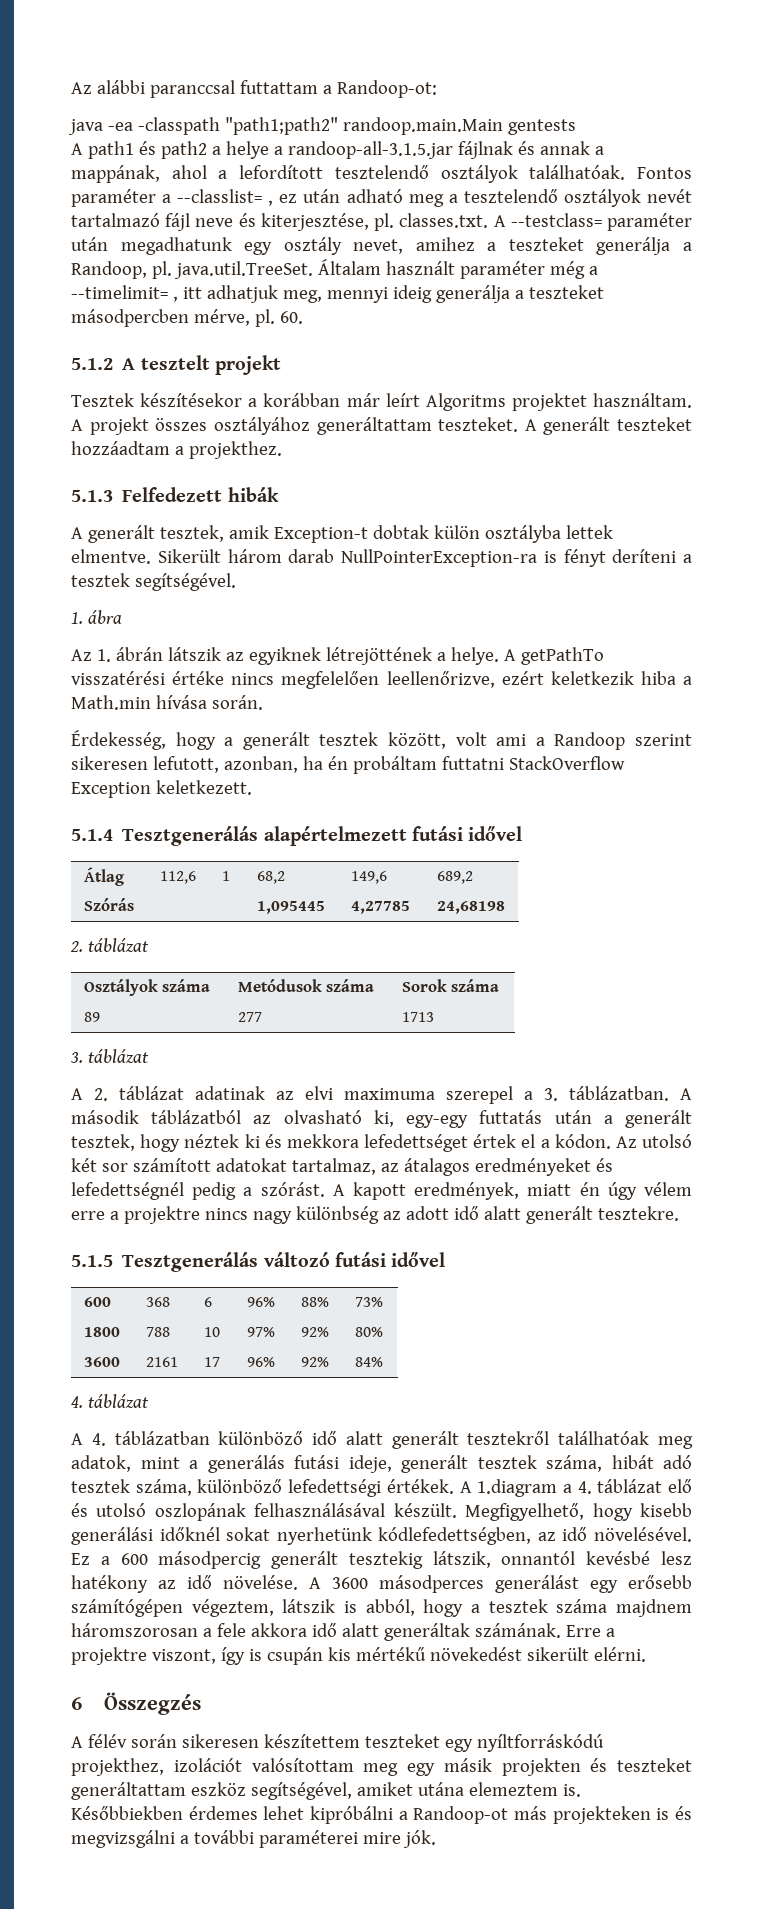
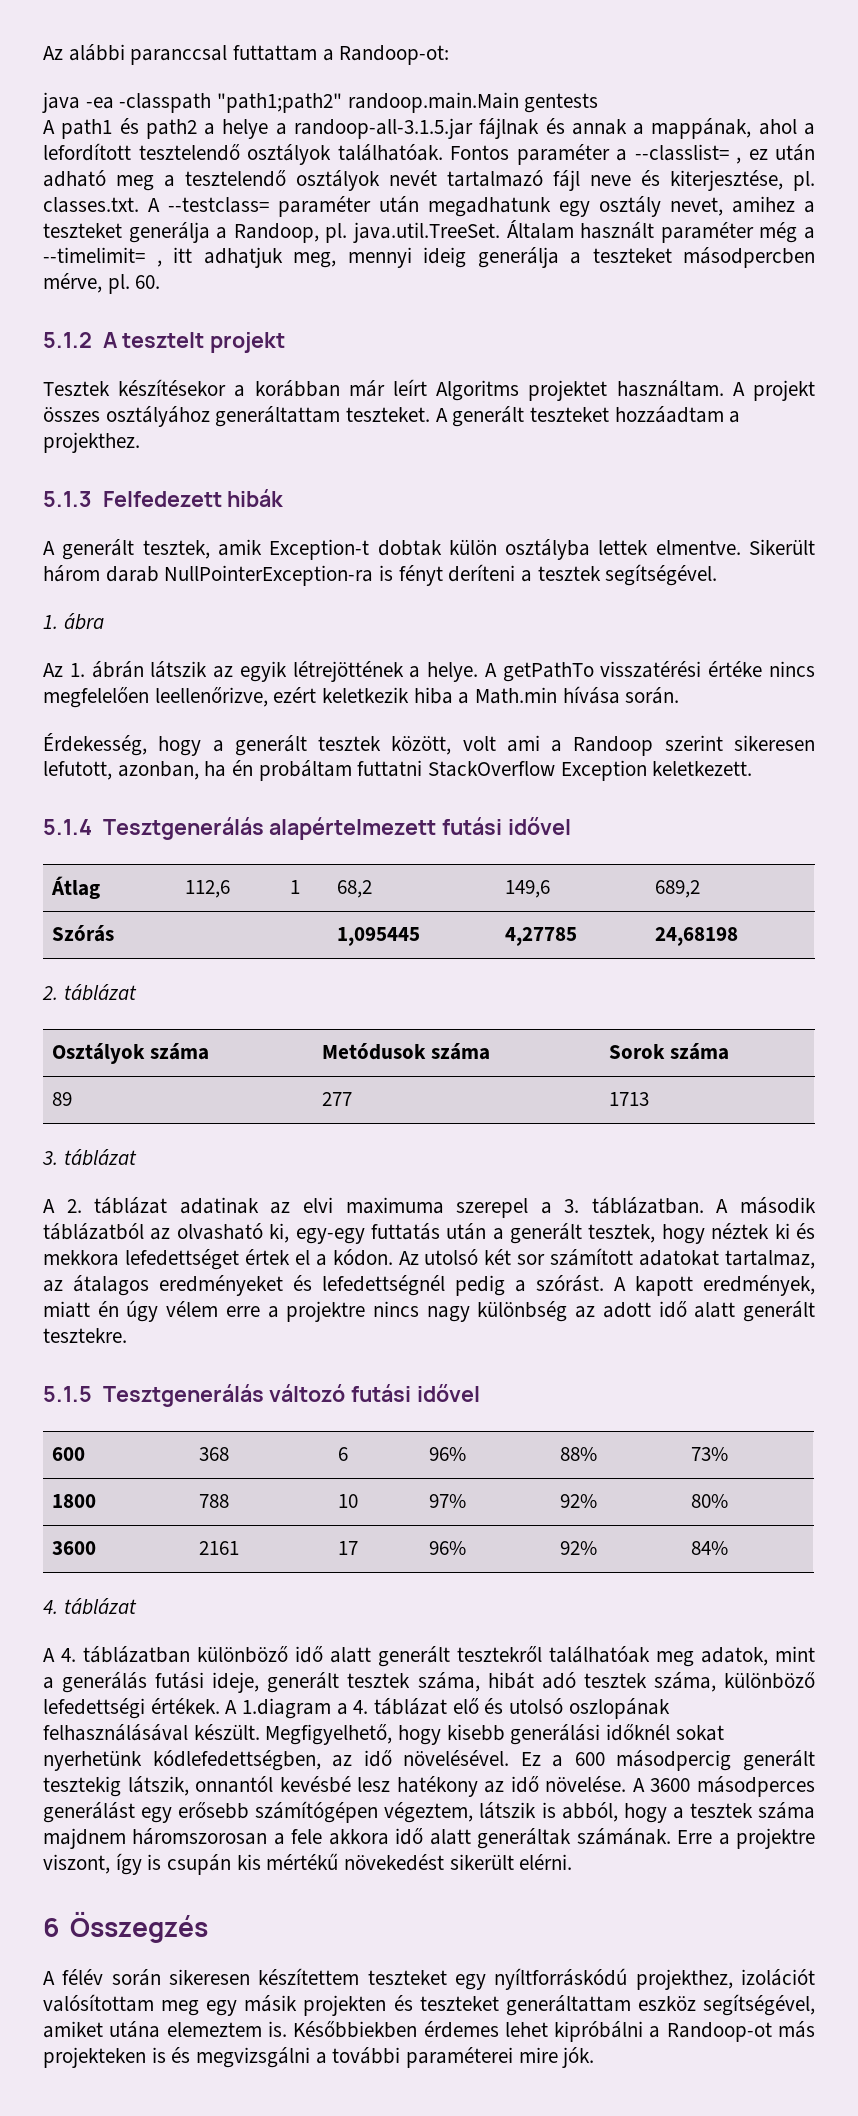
[248,647,321,665] egyiknek -> [239,661,287,682] egyik

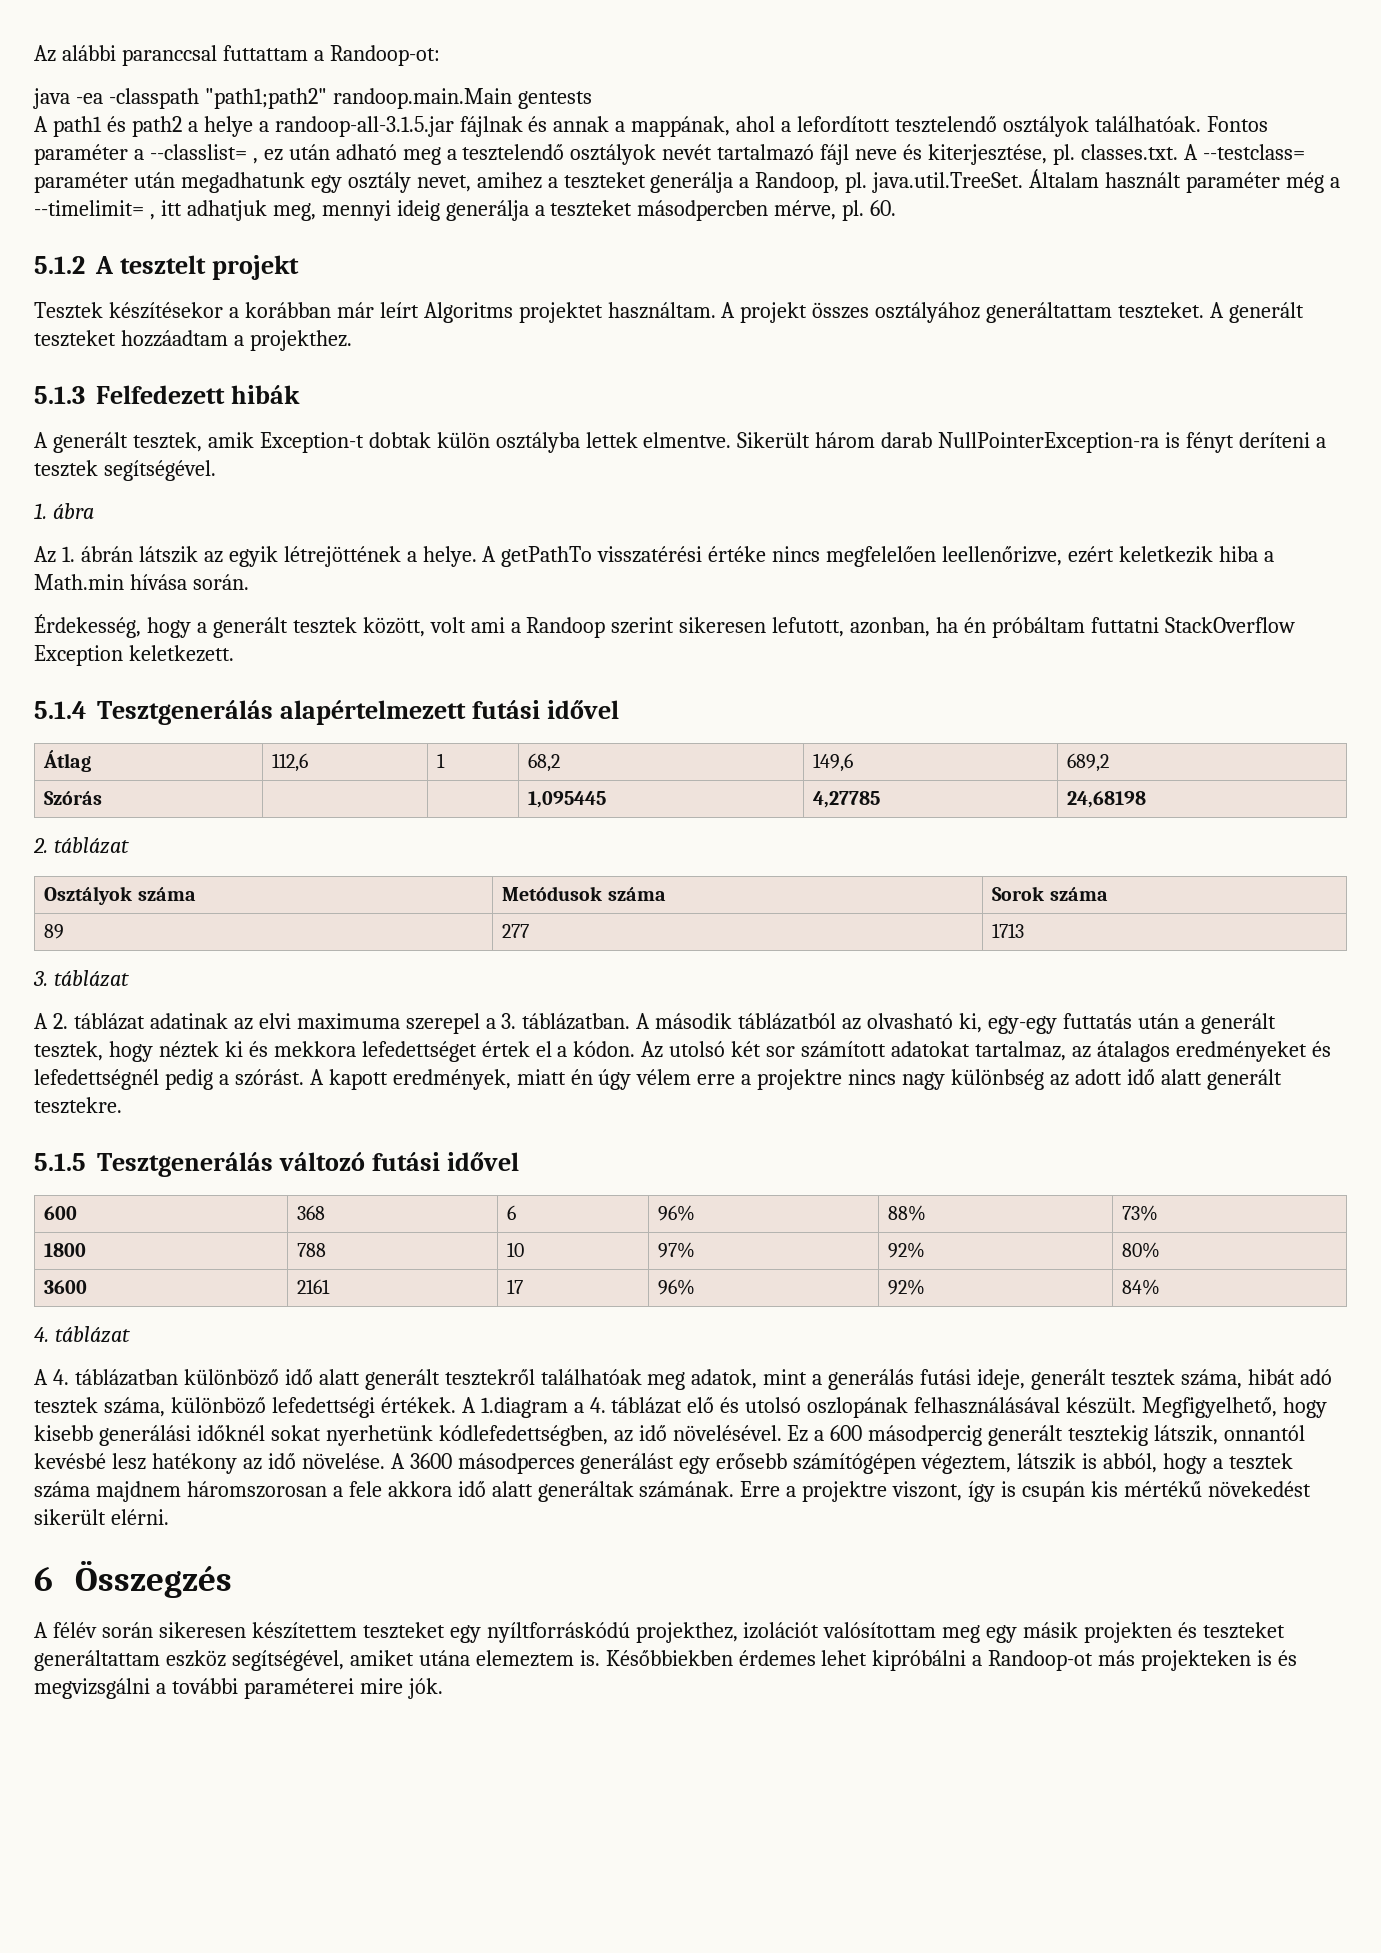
[258,760,352,781] probáltam -> [992,617,1086,638] próbáltam

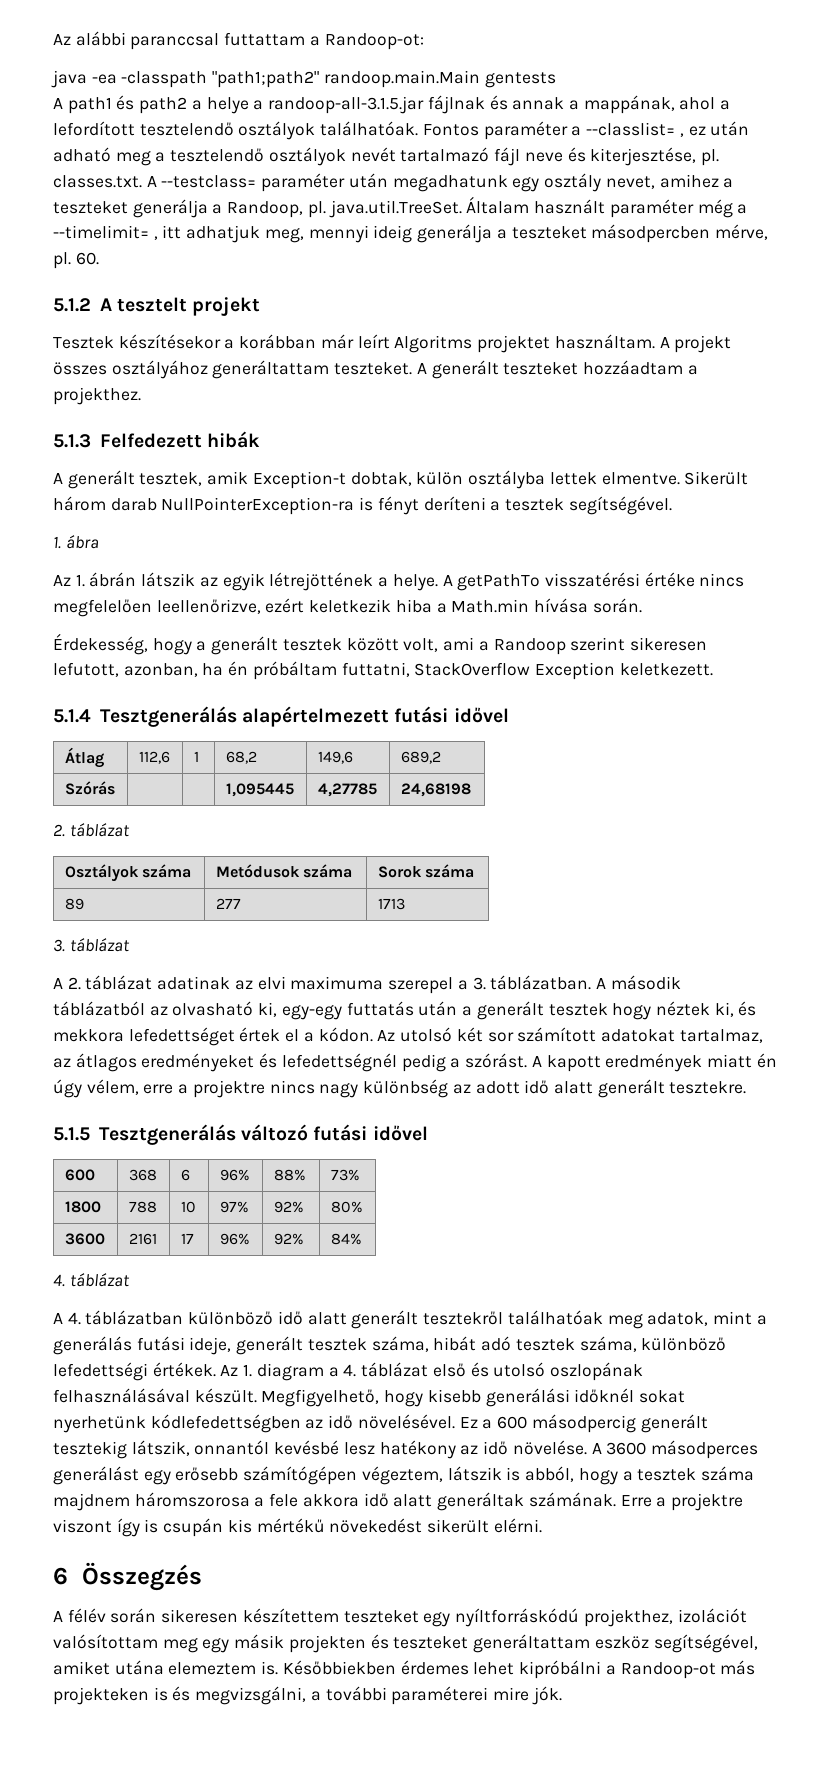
[368,432,431,448] dobtak -> [350,472,412,486] dobtak,
[362,617,466,637] között, volt -> [346,638,439,652] között volt,
[1090,617,1159,633] futtatni -> [341,662,410,677] futtatni,
[34,1041,103,1061] tesztek, -> [548,1003,608,1016] tesztek
[224,1041,243,1057] ki -> [714,1002,734,1017] ki,
[1096,1041,1170,1062] átalagos -> [75,1053,137,1072] átlagos
[392,1069,511,1090] eredmények, -> [605,1053,703,1072] eredmények
[636,1069,692,1085] vélem -> [86,1079,139,1095] vélem,
[461,1397,568,1418] A 1.diagram -> [220,1363,324,1381] Az 1. diagram
[687,1397,715,1413] elő -> [432,1363,466,1377] első
[438,1425,608,1446] kódlefedettségben, -> [150,1414,301,1433] kódlefedettségben
[186,1481,327,1498] háromszorosan -> [134,1492,250,1507] háromszorosa
[892,1481,963,1501] viszont, -> [53,1519,112,1533] viszont
[34,1678,150,1699] megvizsgálni -> [195,1686,307,1705] megvizsgálni,

